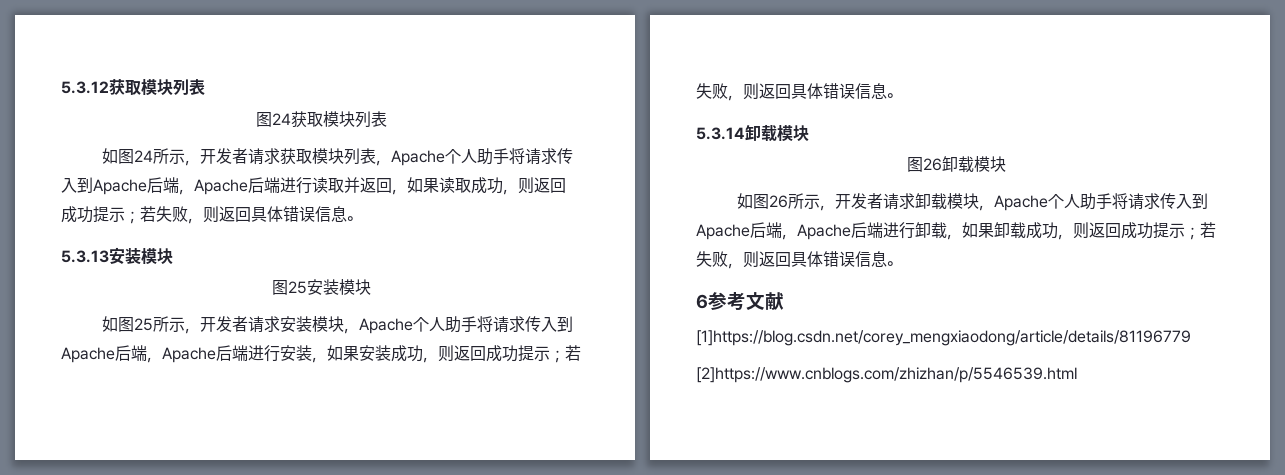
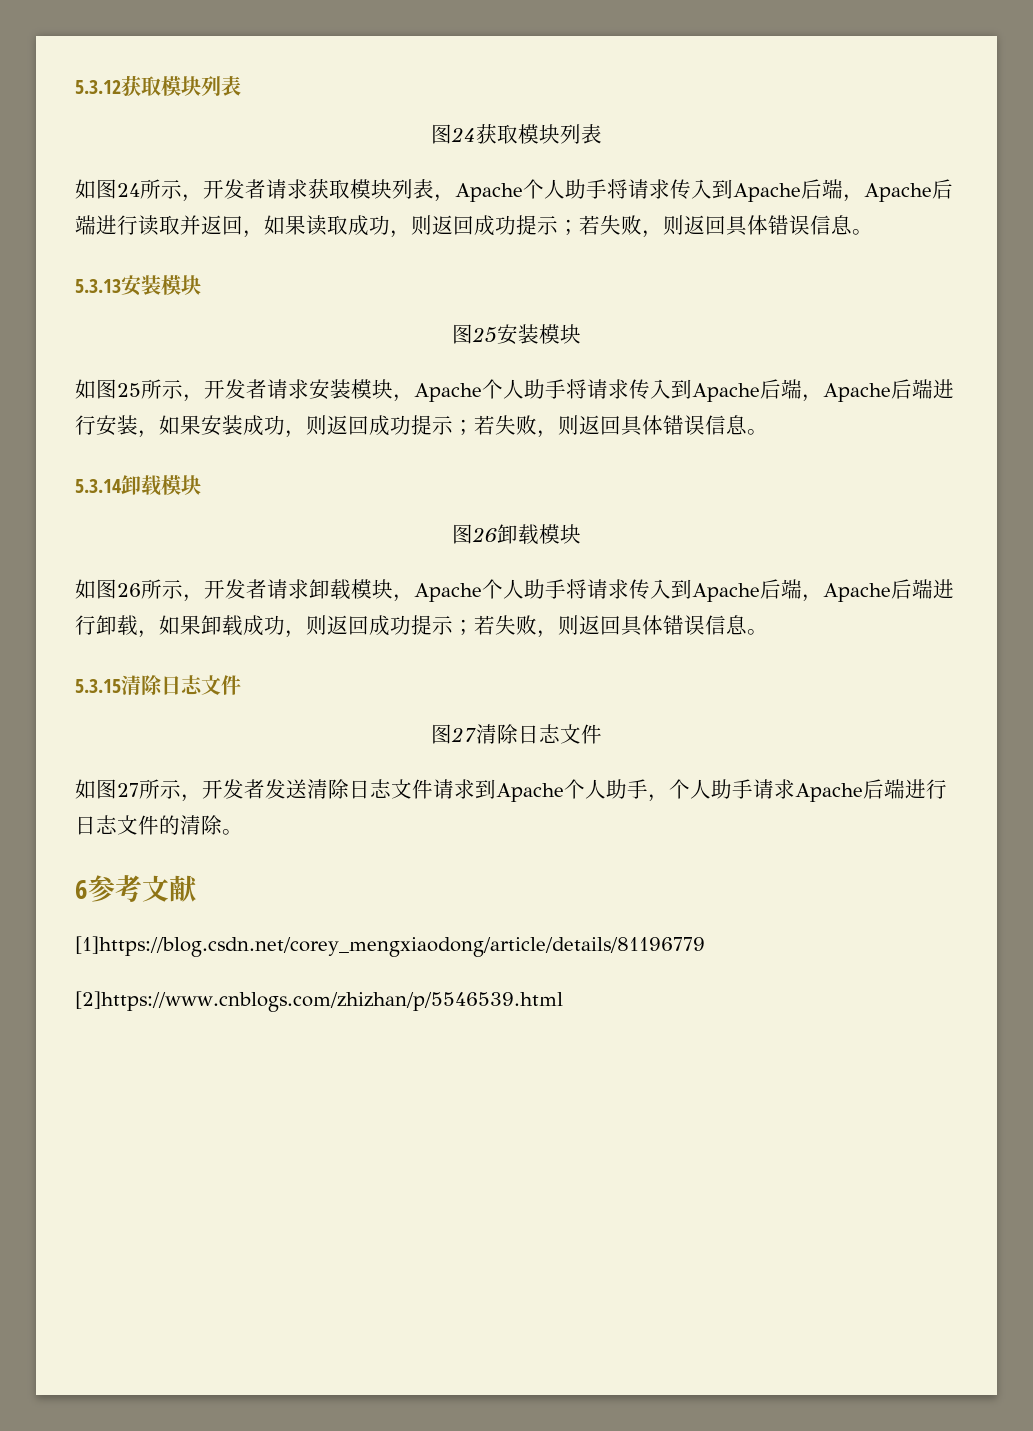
(902, 263) none -> [75,675,241,696] [431,724,602,744] [75,779,947,802] [75,815,243,835] // 5.3.15清除日志文件 // 图27清除日志文件 // 如图27所示，开发者发送清除日志文件请求到Apache个人助手，个人助手请求Apache后端进行日志文件的清除。

